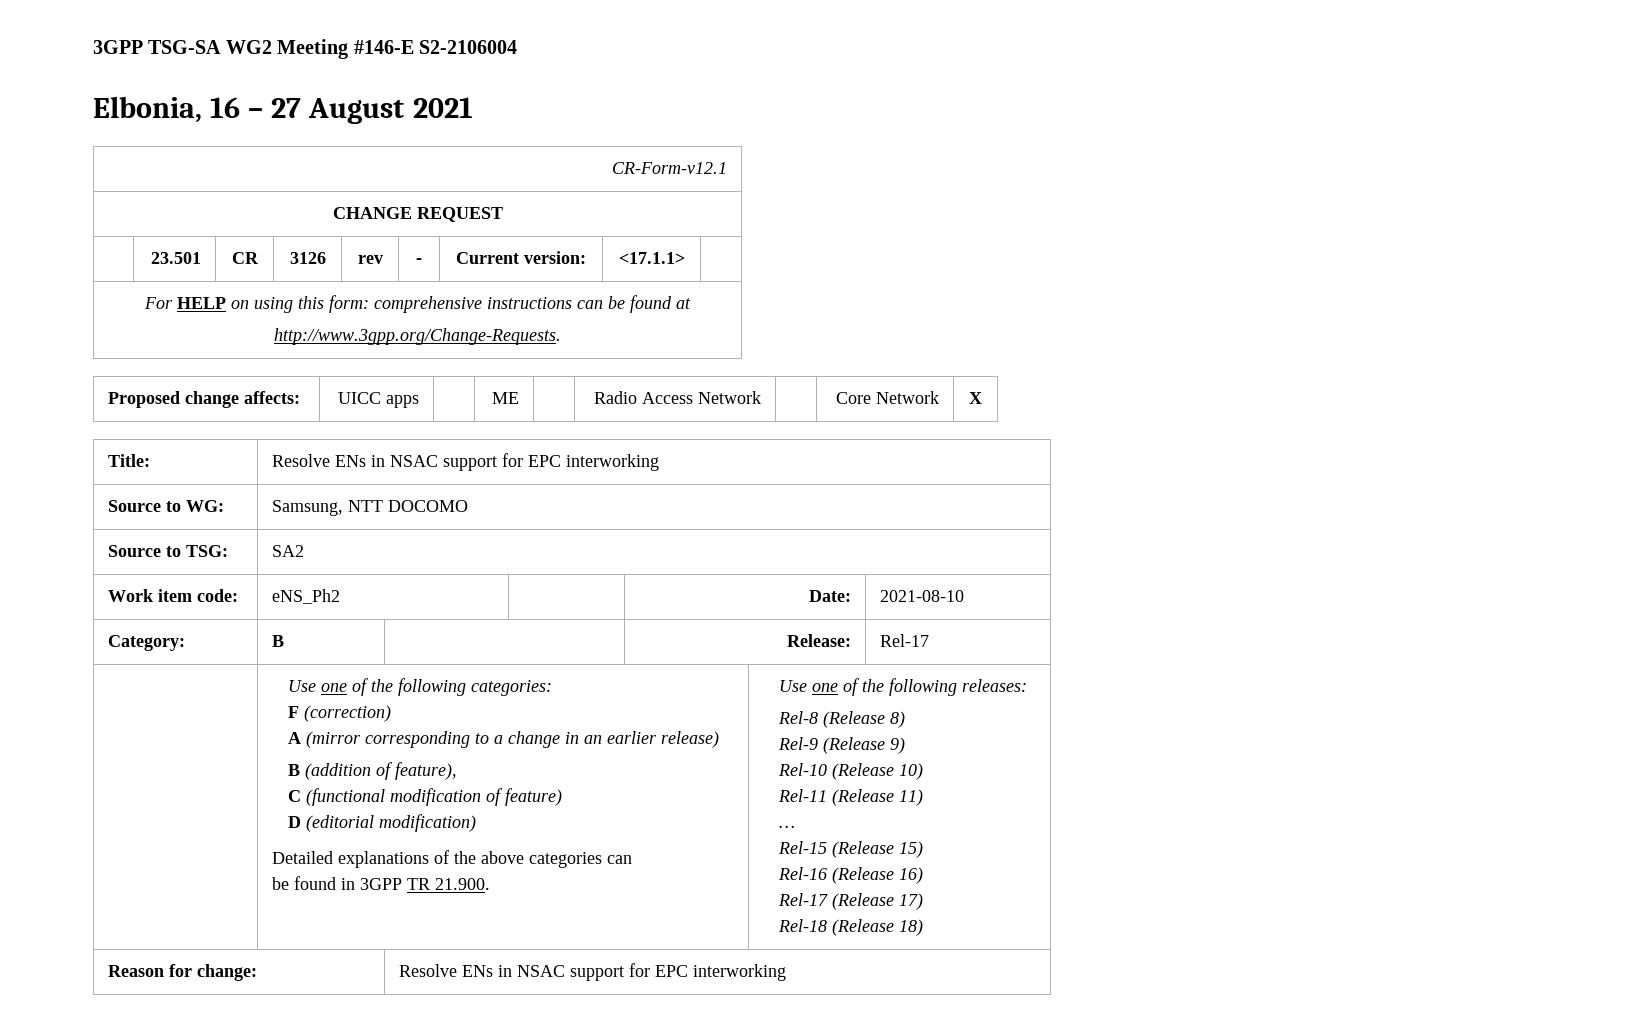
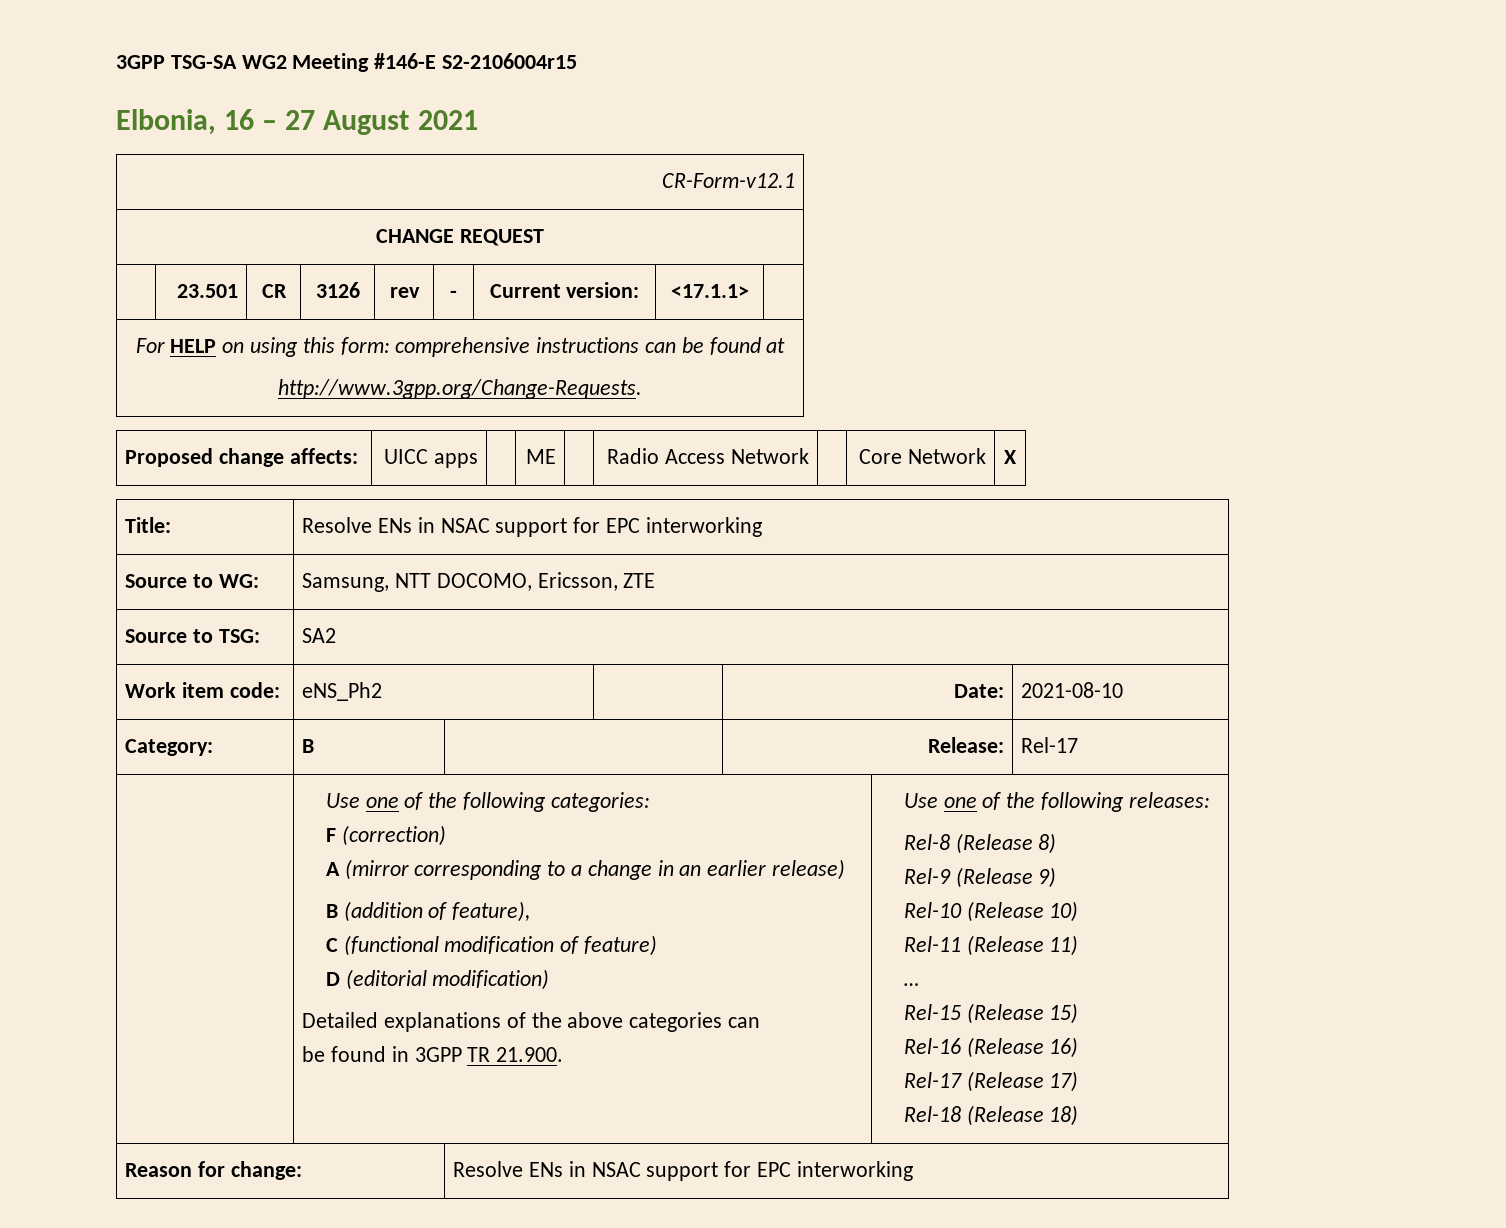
[419,40,517,54] S2-2106004 -> [442,53,578,69] S2-2106004r15
[388,500,469,512] DOCOMO -> [436,572,656,591] DOCOMO, Ericsson, ZTE

